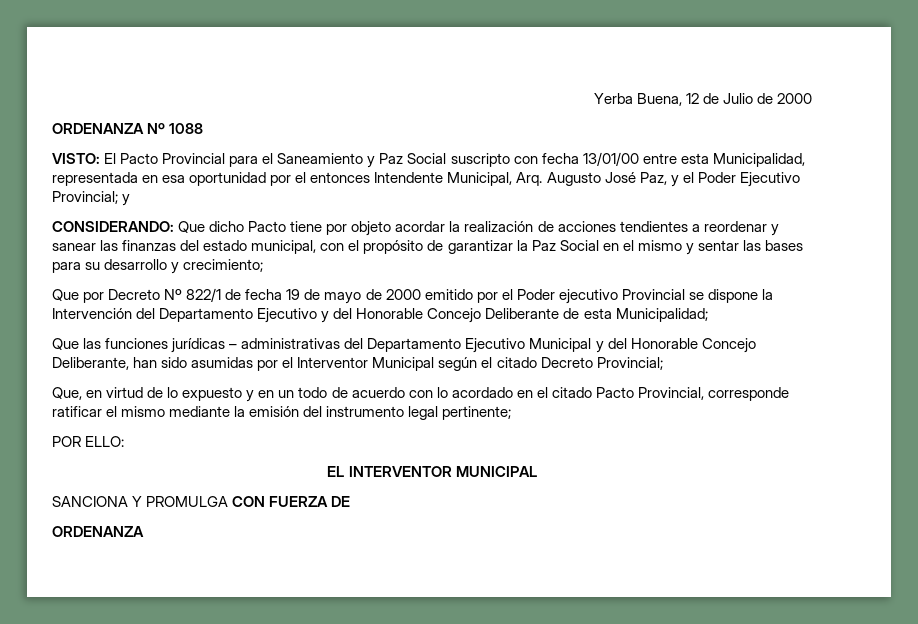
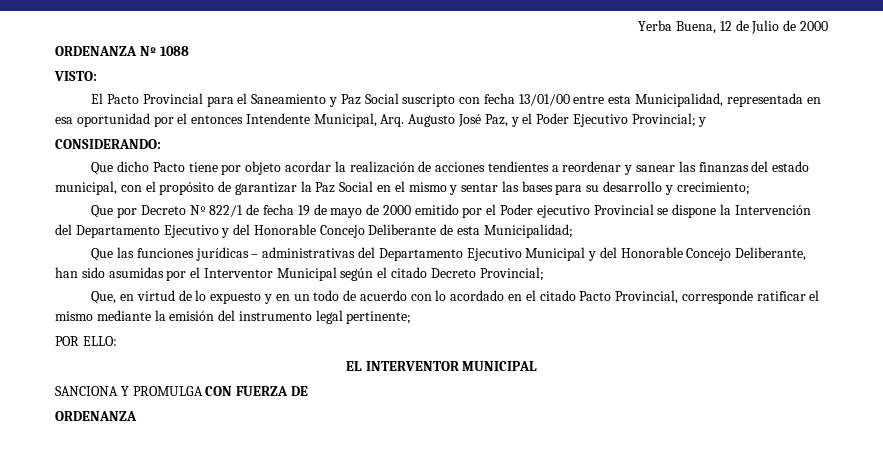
(100, 158) none -> (97, 76) //
(174, 226) none -> (161, 144) //

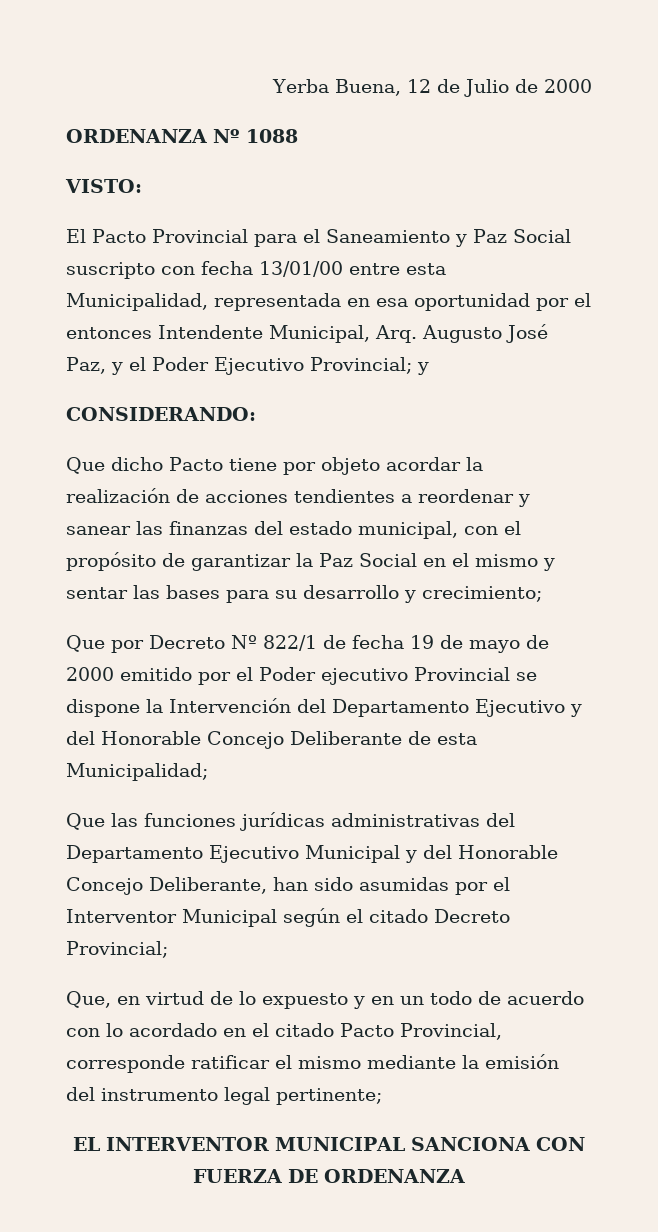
[251,254,259,258] – -> (325, 821) none
[55,336,117,346] // POR ELLO: -> (382, 1096) none
[55,386,203,396] // SANCIONA Y PROMULGA -> [410,1137,530,1151] SANCIONA
(308, 391) // -> (318, 1176) none

